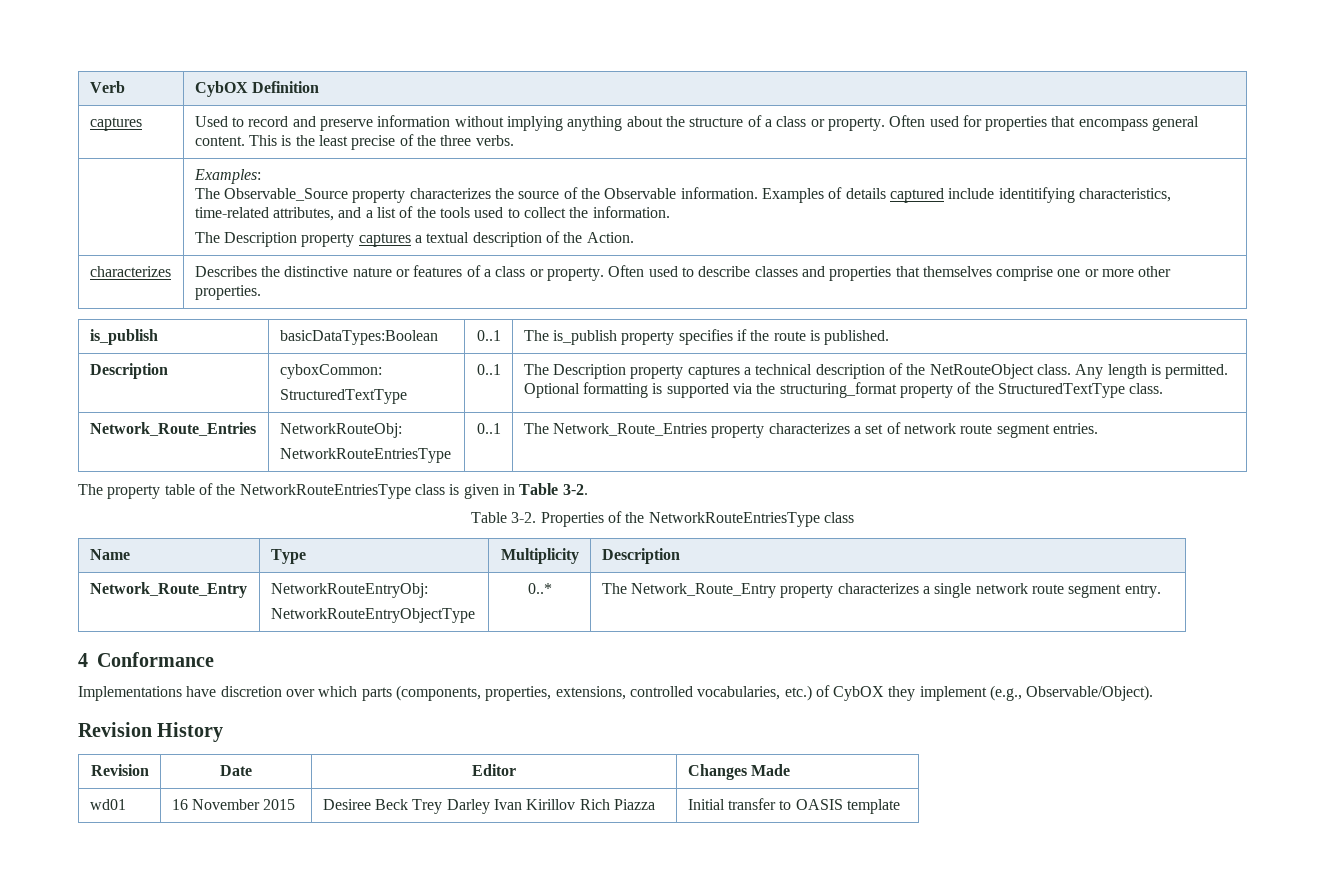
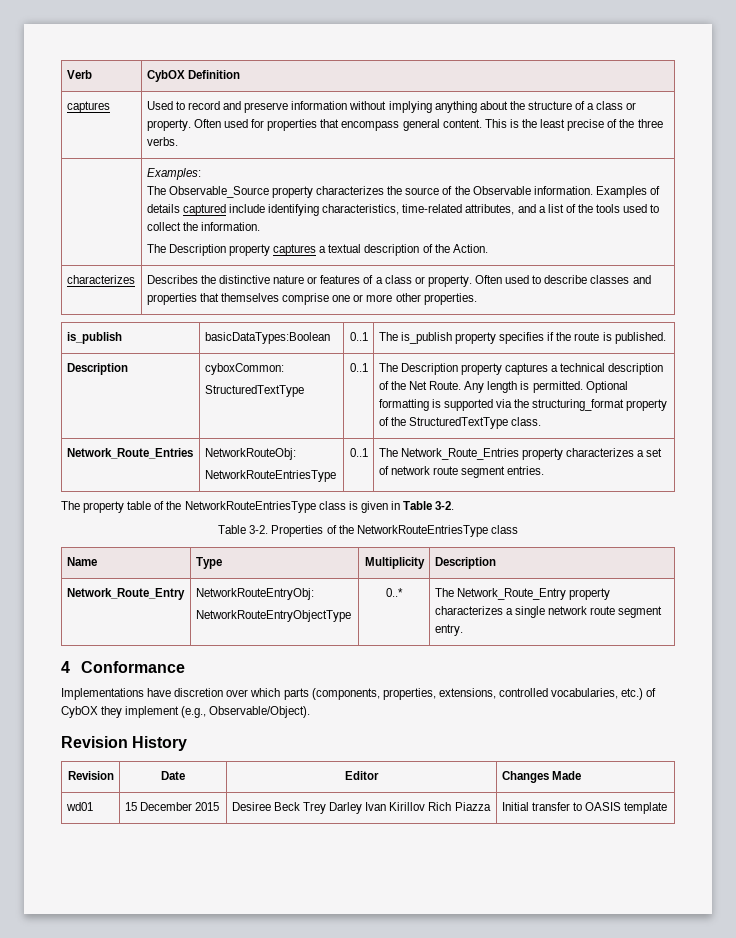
[998,187,1075,203] identitifying -> [268,204,320,216] identifying
[929,364,1071,379] NetRouteObject class. -> [409,381,462,390] Net Route.
[171,799,261,810] 16 November -> [124,802,192,811] 15 December

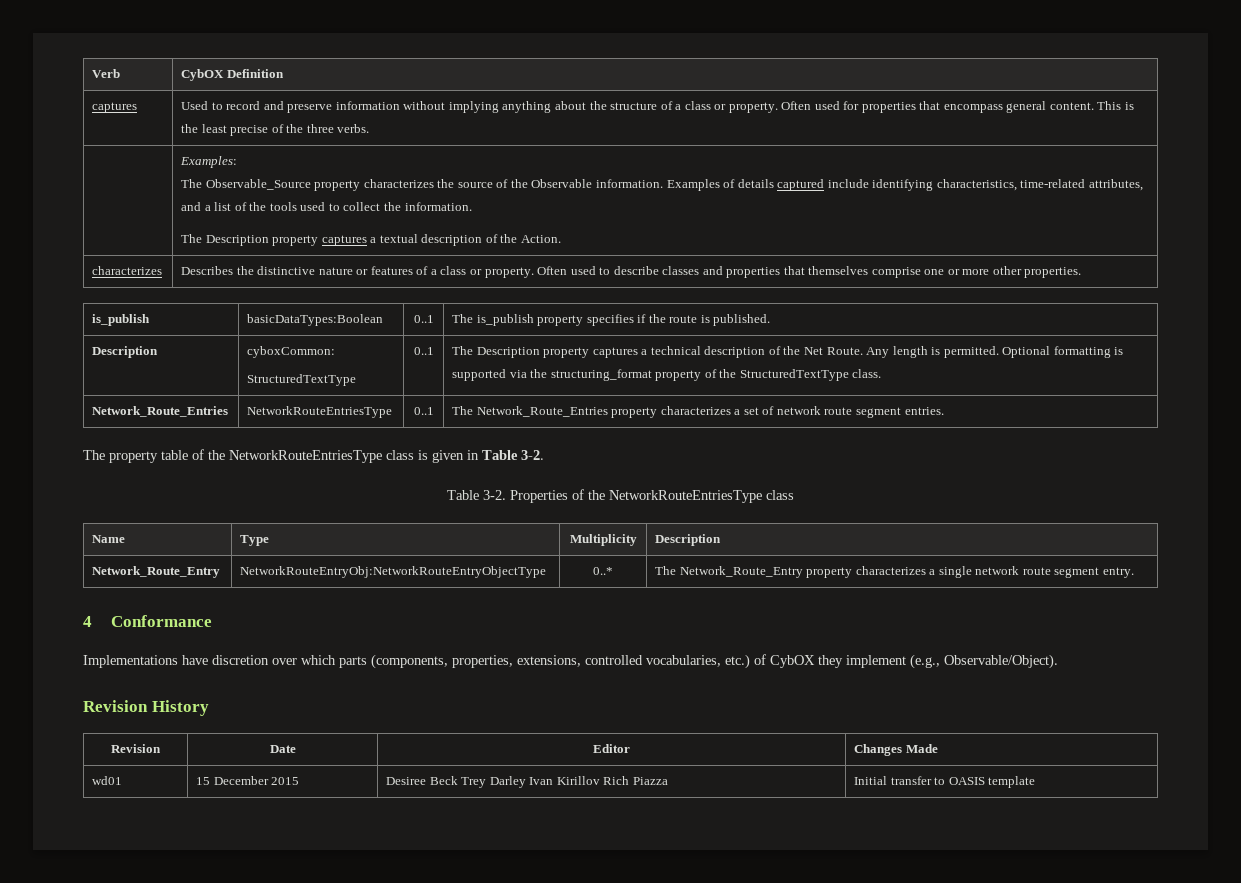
[204,448,296,460] NetworkRouteObj: // -> (229, 411) none
[195,588,314,600] [195,610,351,622] NetworkRouteEntryObj: // NetworkRouteEntryObjectType -> [240,566,547,578] NetworkRouteEntryObj:NetworkRouteEntryObjectType

